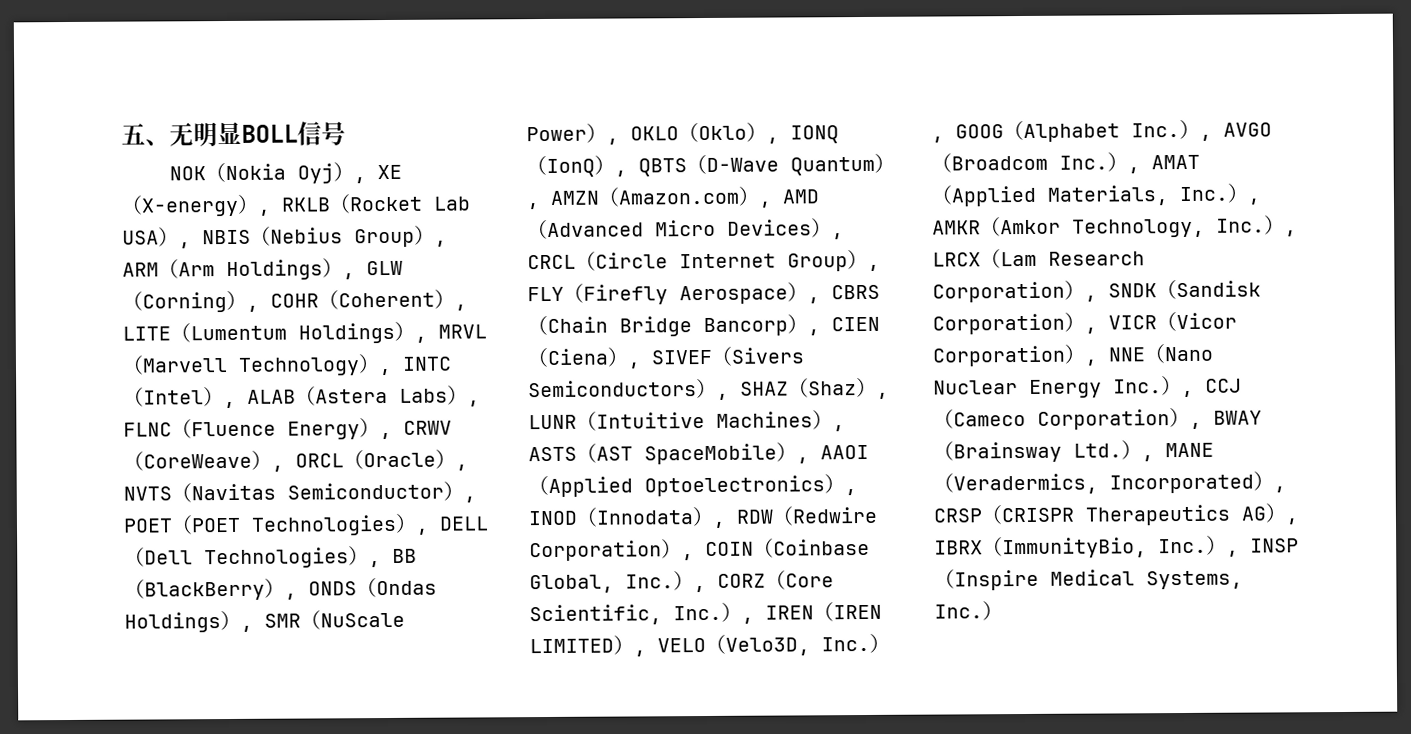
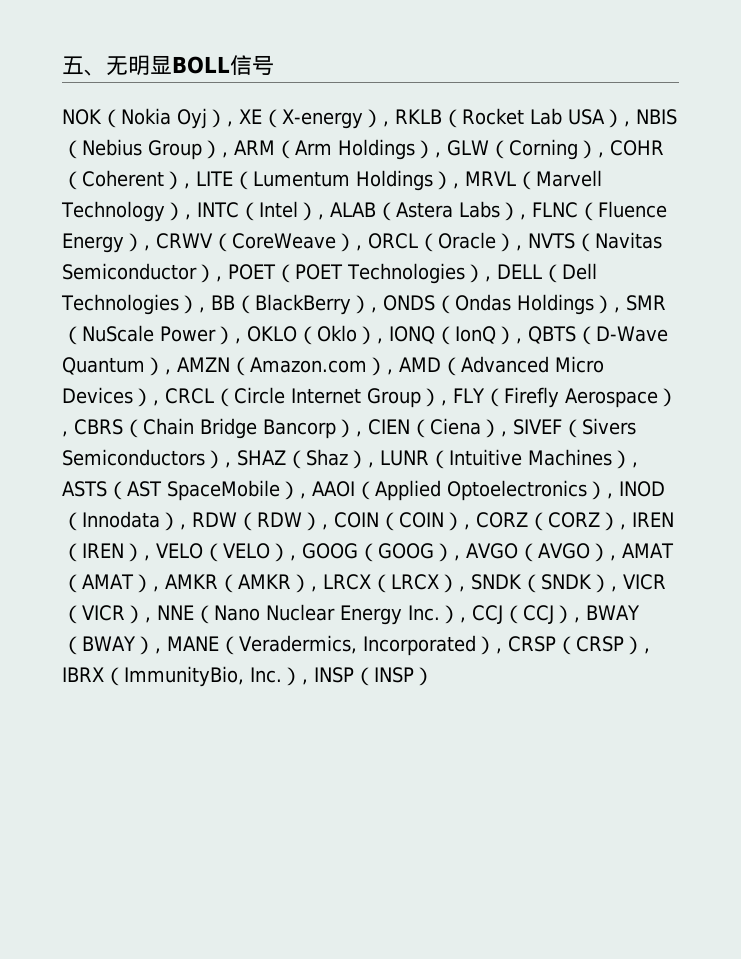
[792,506,877,524] [529,540,662,562] Redwire Corporation -> [257,512,302,527] RDW
[773,538,870,556] [529,570,834,594] [529,604,722,626] Coinbase Global, Inc.）, CORZ（Core Scientific, Inc. -> [399,512,600,531] COIN）, CORZ（CORZ
[529,638,614,654] LIMITED -> (124, 550) none
[725,636,870,656] Velo3D, Inc. -> [222,543,270,559] VELO
[1023,123,1180,142] Alphabet Inc. -> [377,543,434,559] GOOG
[951,155,1108,171] Broadcom Inc. -> [537,543,590,559] AVGO
[951,183,1260,207] [932,215,1297,238] [932,249,1145,269] [932,281,1065,303] Applied Materials, Inc.）, AMKR（Amkor Technology, Inc.）, LRCX（Lam Research Corporation -> [82,574,439,593] AMAT）, AMKR（AMKR）, LRCX（LRCX
[1176,280,1261,298] [932,313,1065,335] Sandisk Corporation -> [540,574,592,590] SNDK
[1176,312,1237,330] [932,345,1065,367] Vicor Corporation -> [82,605,125,621] VICR
[953,409,1170,430] Cameco Corporation -> [523,605,554,624] CCJ
[953,441,1122,463] Brainsway Ltd. -> [82,636,136,651] BWAY
[1001,504,1266,526] CRISPR Therapeutics AG -> [575,636,624,652] CRSP
[954,569,1243,591] [934,604,983,619] Inspire Medical Systems, Inc. -> [374,667,414,683] INSP

